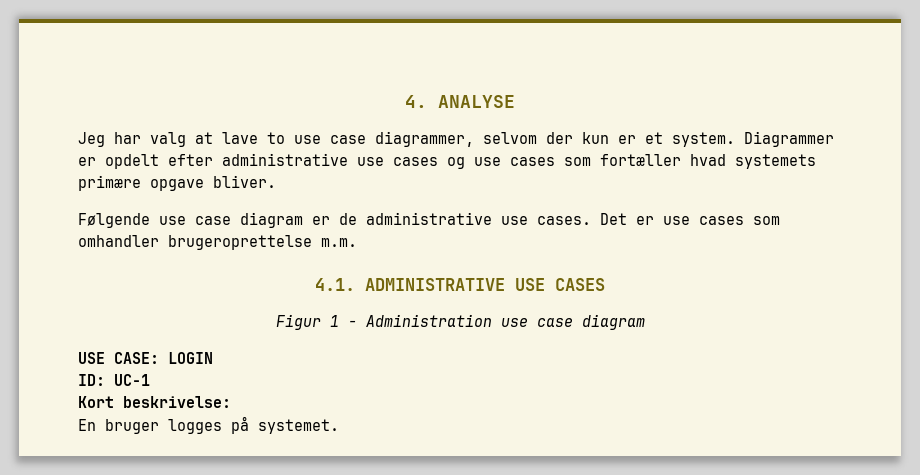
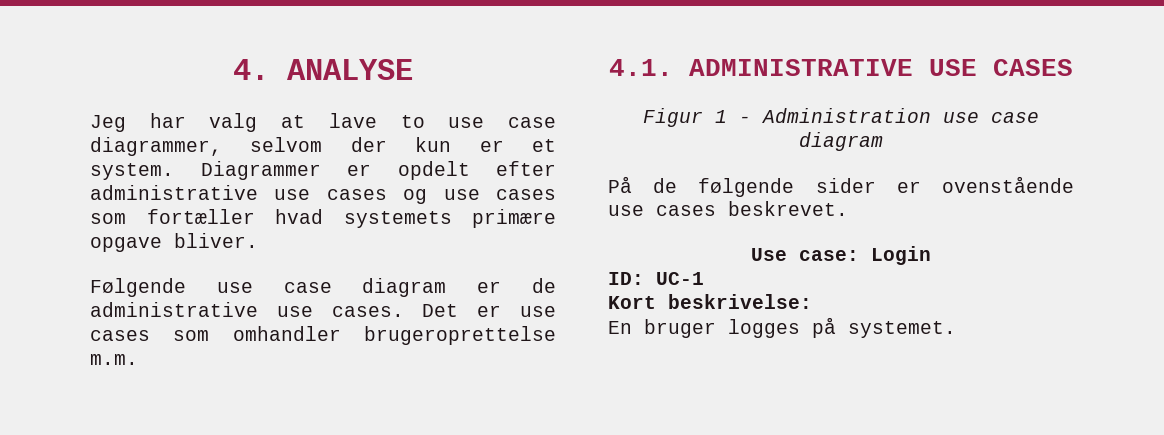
[78,352,213,364] USE CASE: LOGIN -> [608,176,1074,197] [608,201,848,216] [751,246,931,265] På de følgende sider er ovenstående use cases beskrevet. // Use case: Login

